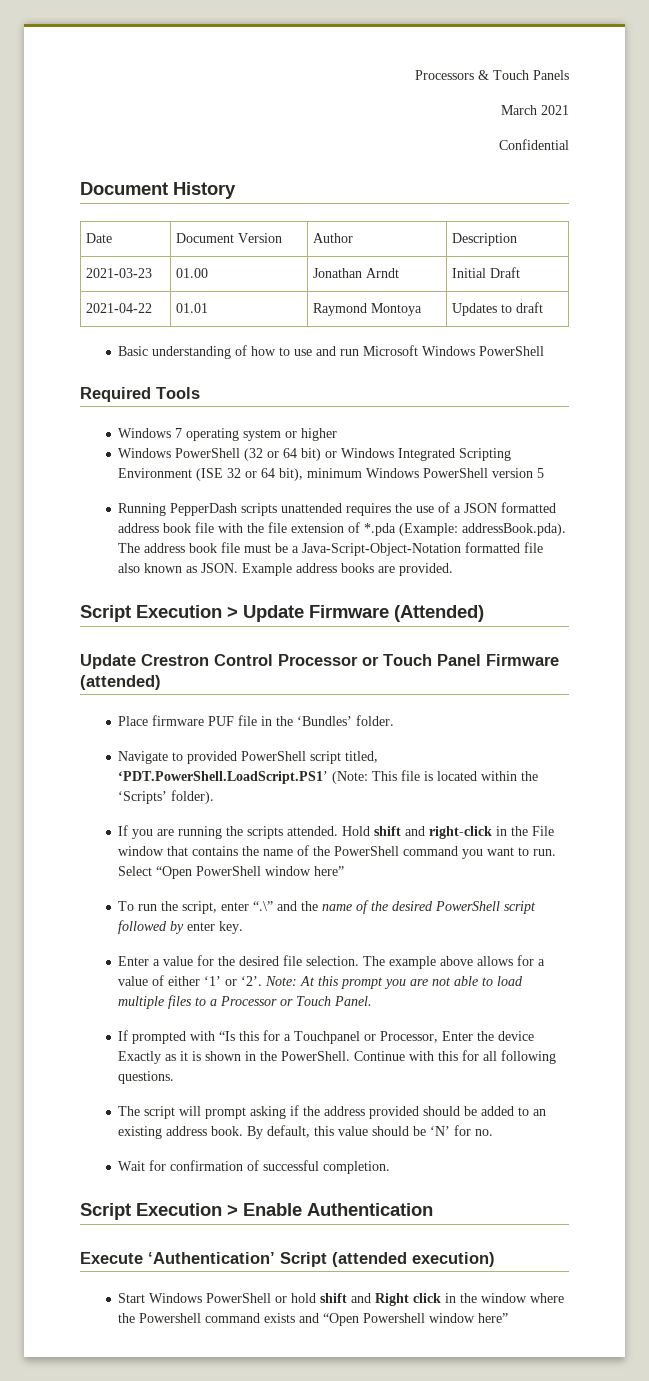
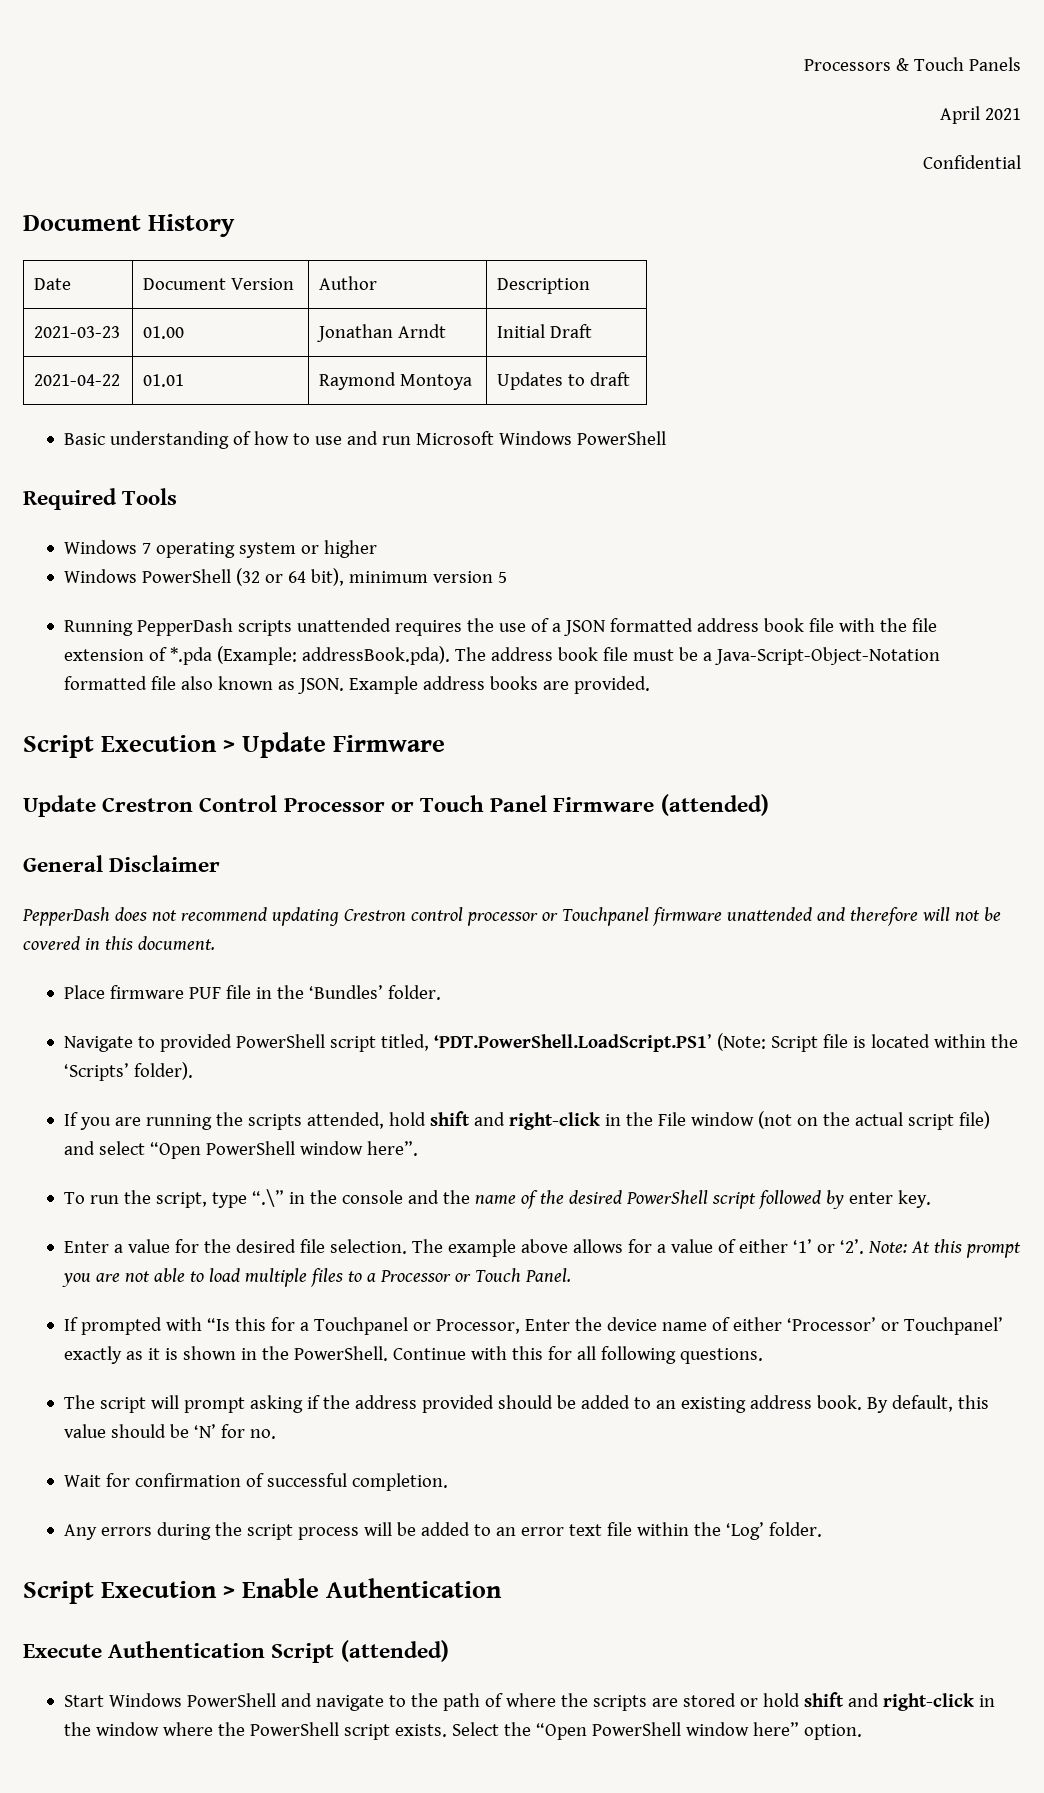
[501,105,537,115] March -> [940,106,981,124] April
[301,448,512,461] [118,468,489,481] bit) or Windows Integrated Scripting Environment (ISE 32 or 64 bit), minimum Windows PowerShell -> [311,568,429,586] bit), minimum
[394,605,484,622] (Attended) -> (446, 743) none
(161, 682) none -> [23,855,221,872] [22,907,1001,926] [23,936,215,950] // General Disclaimer // PepperDash does not recommend updating Crestron control processor or Touchpanel firmware unattended and therefore will not be covered in this document.
[372,771,398,781] This -> [771,1036,819,1052] Script
[287,826,371,836] attended. Hold -> [307,1112,427,1129] attended, hold
[167,845,557,859] [118,866,345,879] that contains the name of the PowerShell command you want to run. Select “Open PowerShell window here” -> [757,1111,990,1130] [64,1141,419,1159] (not on the actual script file) and select “Open PowerShell window here”.
[221,901,274,911] enter “.\” -> [212,1189,404,1208] type “.\” in the console
[118,1051,162,1064] Exactly -> [661,1317,1003,1335] [64,1346,123,1364] name of either ‘Processor’ or Touchpanel’ exactly
(391, 1167) none -> [64,1522,822,1540] // Any errors during the script process will be added to an error text file within the ‘Log’ folder.
[148,1252,495,1267] ‘Authentication’ Script (attended execution) -> [108,1640,449,1663] Authentication Script (attended)
(272, 1298) none -> [281,1693,736,1711] and navigate to the path of where the scripts are stored
[375,1293,442,1306] Right click -> [882,1693,974,1711] right-click
[139,1313,509,1326] Powershell command exists and “Open Powershell window here” -> [250,1722,862,1740] PowerShell script exists. Select the “Open PowerShell window here” option.

